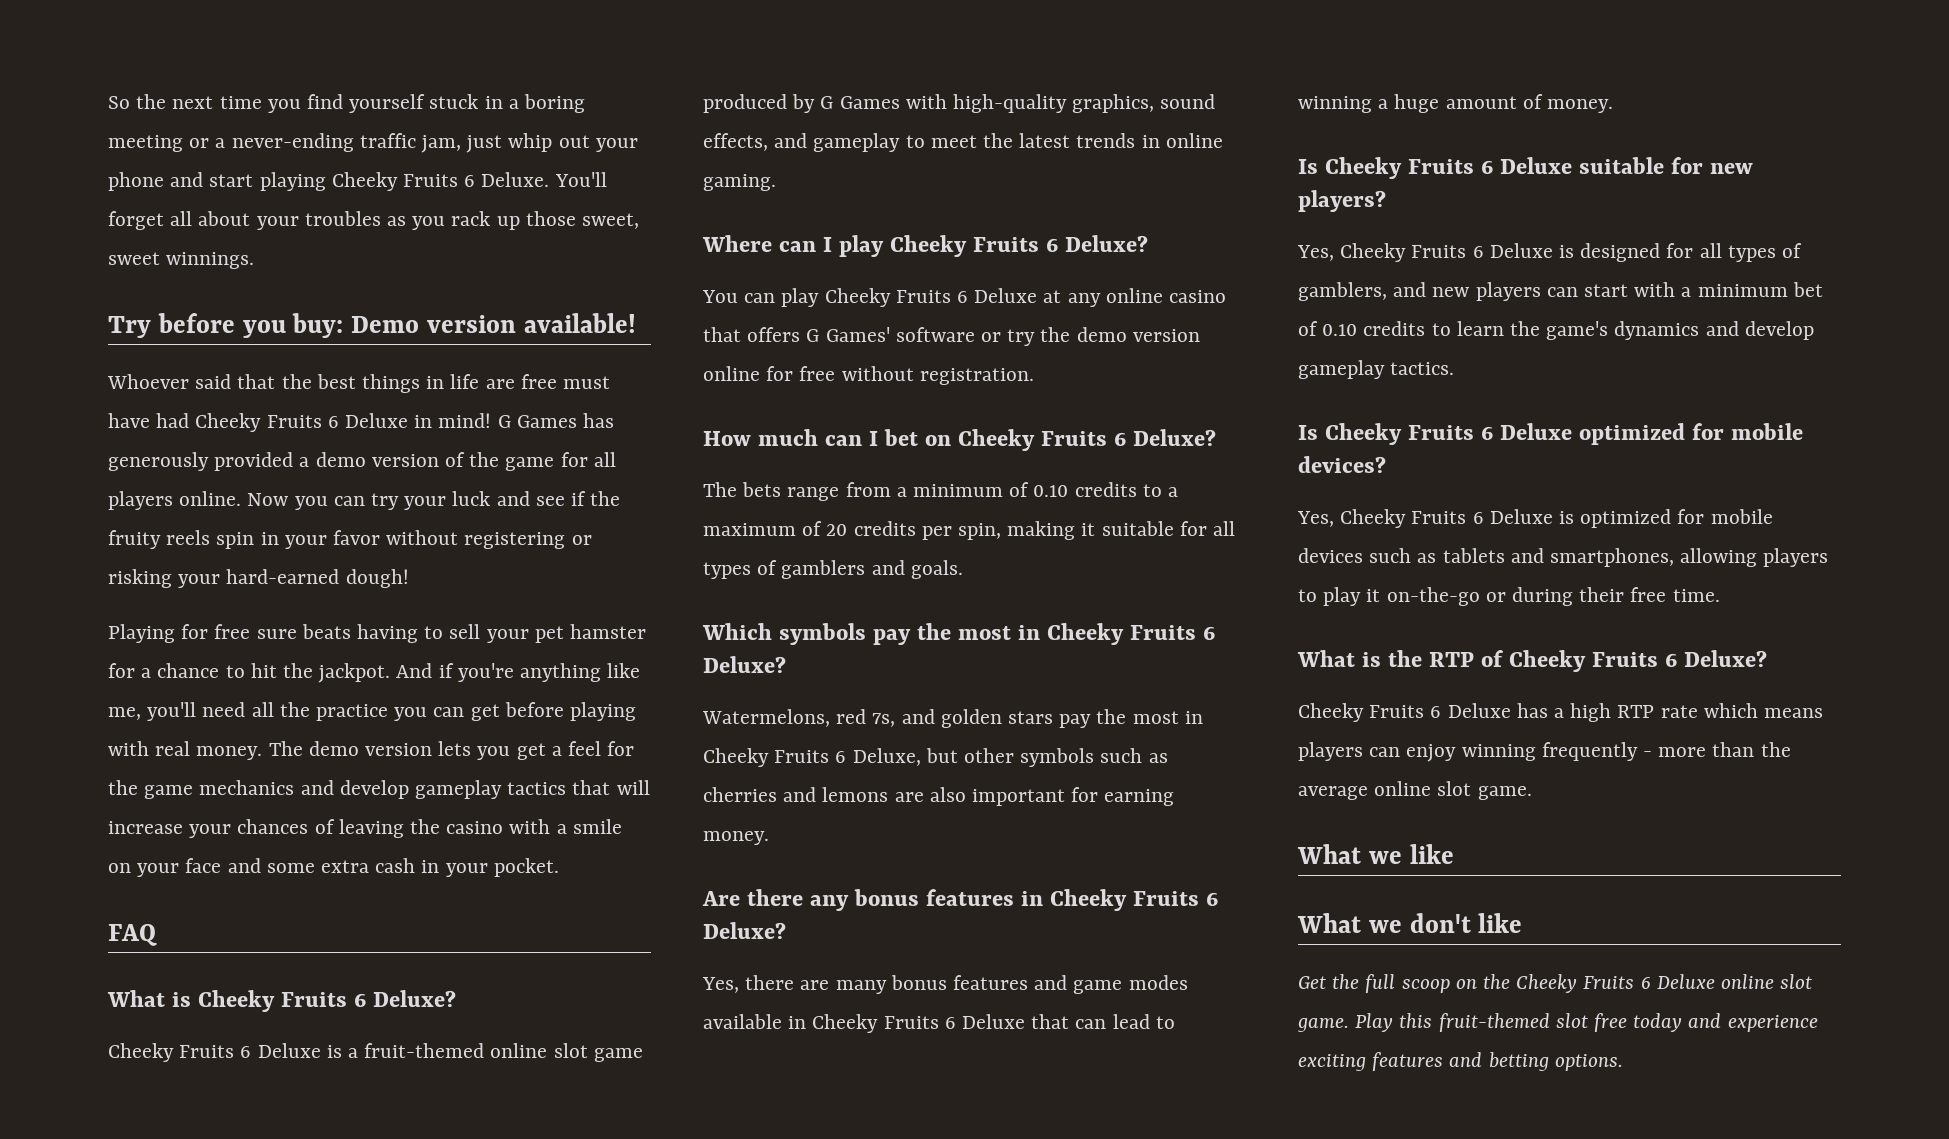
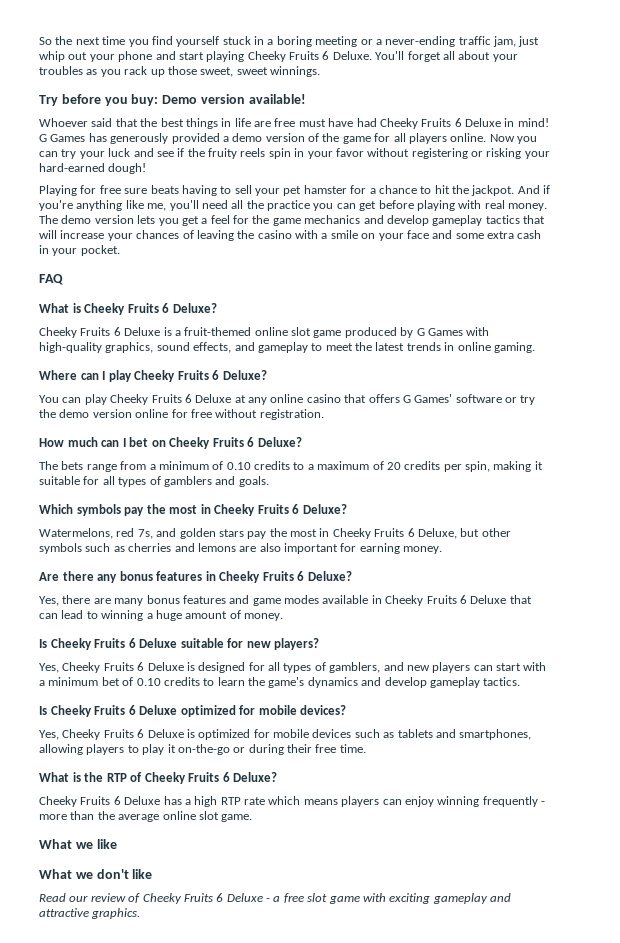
[1298,974,1813,993] [1297,1013,1818,1032] [1298,1052,1623,1071] Get the full scoop on the Cheeky Fruits 6 Deluxe online slot game. Play this fruit-themed slot free today and experience exciting features and betting options. -> [39,893,511,904] [39,908,141,919] Read our review of Cheeky Fruits 6 Deluxe - a free slot game with exciting gameplay and attractive graphics.

